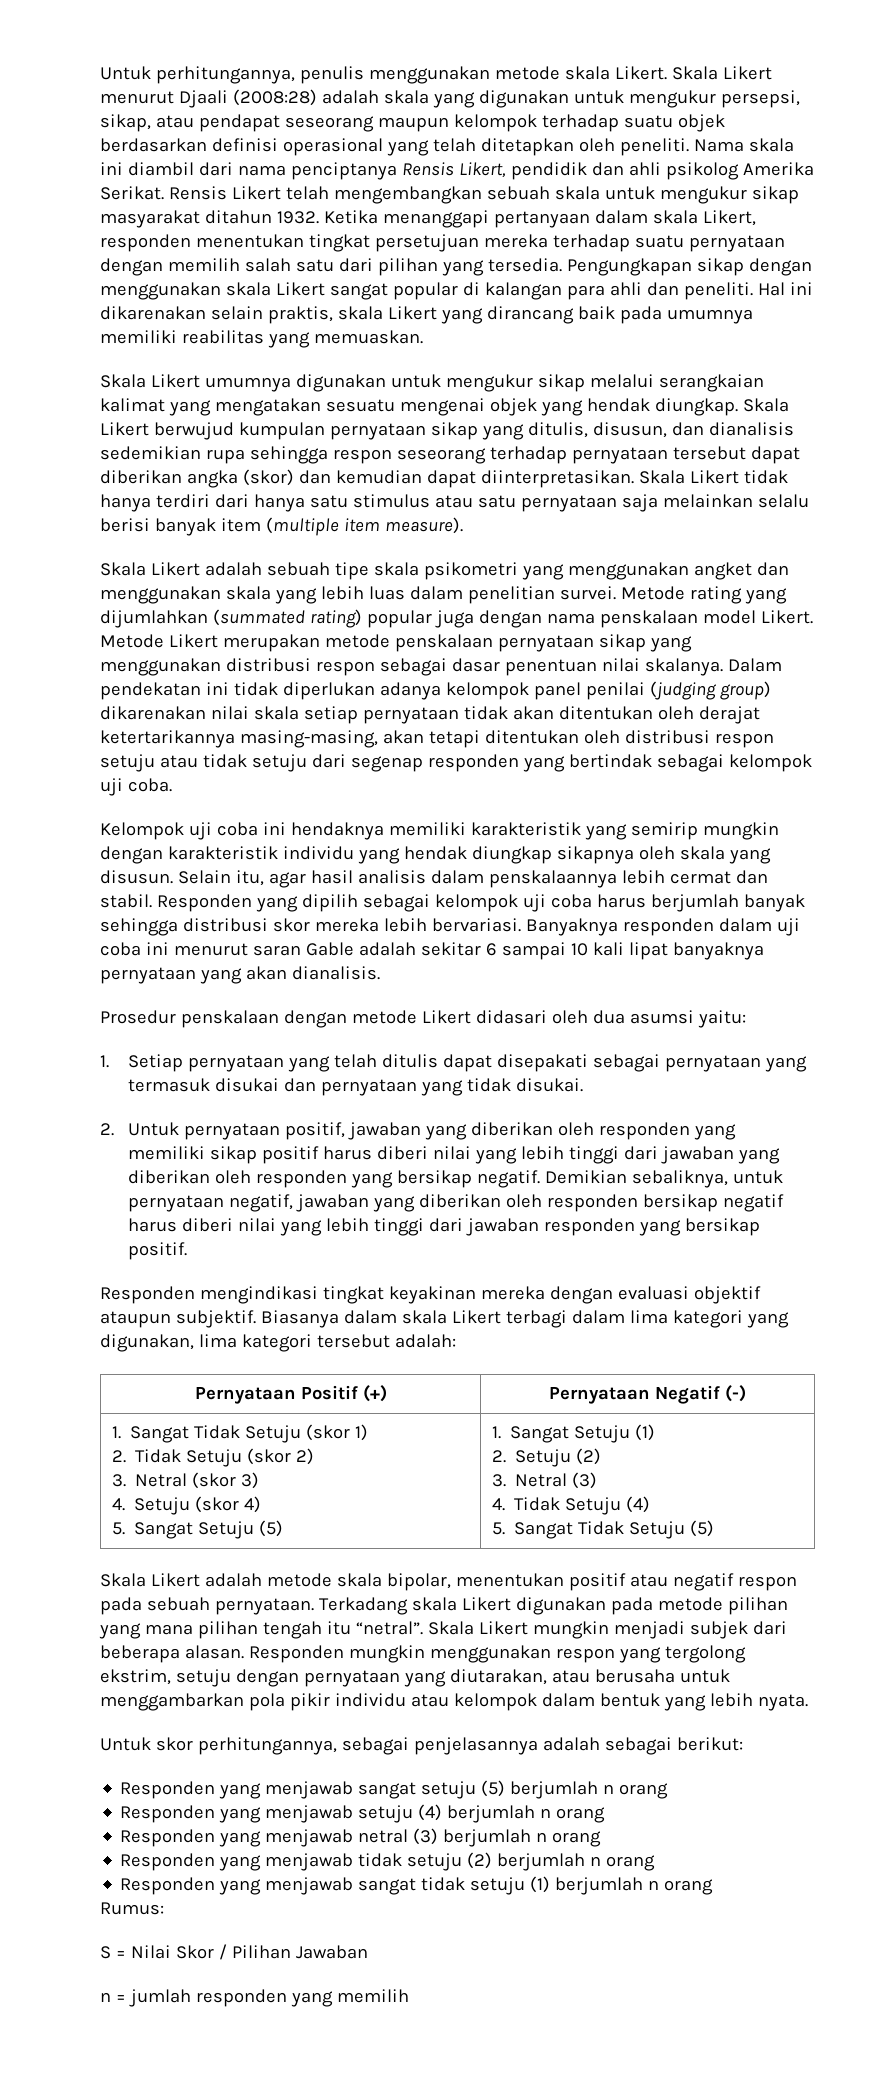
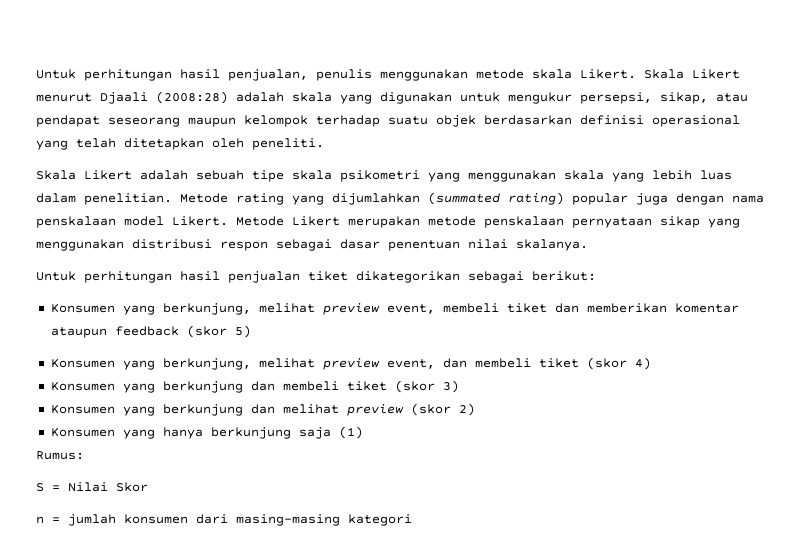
[100,66,295,84] Untuk perhitungannya, -> [36,69,308,81] Untuk perhitungan hasil penjualan,
[693,138,794,152] [100,162,814,180] [100,186,799,204] [100,210,756,228] [100,234,785,252] [100,258,812,276] [100,282,813,300] [100,306,753,324] [100,330,423,348] [100,374,764,392] [100,398,789,416] [100,422,794,440] [100,446,800,464] [100,469,788,488] [100,494,809,512] [100,517,463,536] Nama skala ini diambil dari nama penciptanya Rensis Likert, pendidik dan ahli psikolog Amerika Serikat. Rensis Likert telah mengembangkan sebuah skala untuk mengukur sikap masyarakat ditahun 1932. Ketika menanggapi pertanyaan dalam skala Likert, responden menentukan tingkat persetujuan mereka terhadap suatu pernyataan dengan memilih salah satu dari pilihan yang tersedia. Pengungkapan sikap dengan menggunakan skala Likert sangat popular di kalangan para ahli dan peneliti. Hal ini dikarenakan selain praktis, skala Likert yang dirancang baik pada umumnya memiliki reabilitas yang memuaskan. // Skala Likert umumnya digunakan untuk mengukur sikap melalui serangkaian kalimat yang mengatakan sesuatu mengenai objek yang hendak diungkap. Skala Likert berwujud kumpulan pernyataan sikap yang ditulis, disusun, dan dianalisis sedemikian rupa sehingga respon seseorang terhadap pernyataan tersebut dapat diberikan angka (skor) dan kemudian dapat diinterpretasikan. Skala Likert tidak hanya terdiri dari hanya satu stimulus atau satu pernyataan saja melainkan selalu berisi banyak item (multiple item measure). -> (324, 144) none
[693,562,789,580] [100,586,221,604] angket dan menggunakan -> (556, 176) none
[467,586,616,604] penelitian survei. -> [84,193,172,205] penelitian.
[727,658,782,672] [100,681,771,700] [100,706,760,724] [100,730,774,748] [100,754,812,772] [100,778,172,796] [100,822,779,840] [100,846,771,864] [100,870,768,888] [100,894,805,912] [100,918,800,936] [100,942,764,960] [100,966,380,984] [100,1010,746,1028] [100,1054,808,1072] [128,1078,584,1096] [100,1122,737,1140] [128,1146,781,1164] [128,1170,784,1188] [128,1194,785,1212] [128,1218,761,1236] [128,1242,188,1260] [100,1286,761,1304] [100,1310,789,1328] [100,1334,456,1352] [194,1385,387,1404] [549,1385,746,1404] [111,1424,369,1443] [111,1448,315,1467] [111,1472,260,1489] [111,1496,262,1515] [111,1520,284,1539] [491,1424,656,1443] [491,1448,602,1467] [491,1472,598,1489] [491,1496,651,1515] [491,1520,715,1539] [100,1573,797,1591] [100,1597,788,1615] [99,1621,787,1639] [100,1645,746,1663] [100,1669,730,1687] [100,1693,808,1711] [100,1737,743,1755] [120,1780,669,1799] [120,1804,606,1823] [120,1828,602,1847] [120,1852,656,1871] [120,1876,714,1895] Dalam pendekatan ini tidak diperlukan adanya kelompok panel penilai (judging group) dikarenakan nilai skala setiap pernyataan tidak akan ditentukan oleh derajat ketertarikannya masing-masing, akan tetapi ditentukan oleh distribusi respon setuju atau tidak setuju dari segenap responden yang bertindak sebagai kelompok uji coba. // Kelompok uji coba ini hendaknya memiliki karakteristik yang semirip mungkin dengan karakteristik individu yang hendak diungkap sikapnya oleh skala yang disusun. Selain itu, agar hasil analisis dalam penskalaannya lebih cermat dan stabil. Responden yang dipilih sebagai kelompok uji coba harus berjumlah banyak sehingga distribusi skor mereka lebih bervariasi. Banyaknya responden dalam uji coba ini menurut saran Gable adalah sekitar 6 sampai 10 kali lipat banyaknya pernyataan yang akan dianalisis. // Prosedur penskalaan dengan metode Likert didasari oleh dua asumsi yaitu: // 1. Setiap pernyataan yang telah ditulis dapat disepakati sebagai pernyataan yang termasuk disukai dan pernyataan yang tidak disukai. // 2. Untuk pernyataan positif, jawaban yang diberikan oleh responden yang memiliki sikap positif harus diberi nilai yang lebih tinggi dari jawaban yang diberikan oleh responden yang bersikap negatif. Demikian sebaliknya, untuk pernyataan negatif, jawaban yang diberikan oleh responden bersikap negatif harus diberi nilai yang lebih tinggi dari jawaban responden yang bersikap positif. // Responden mengindikasi tingkat keyakinan mereka dengan evaluasi objektif ataupun subjektif. Biasanya dalam skala Likert terbagi dalam lima kategori yang digunakan, lima kategori tersebut adalah: // Pernyataan Positif (+) | Pernyataan Negatif (-) // 1. Sangat Tidak Setuju (skor 1) // 2. Tidak Setuju (skor 2) // 3. Netral (skor 3) // 4. Setuju (skor 4) // 5. Sangat Setuju (5) | 1. Sangat Setuju (1) // 2. Setuju (2) // 3. Netral (3) // 4. Tidak Setuju (4) // 5. Sangat Tidak Setuju (5) // Skala Likert adalah metode skala bipolar, menentukan positif atau negatif respon pada sebuah pernyataan. Terkadang skala Likert digunakan pada metode pilihan yang mana pilihan tengah itu “netral”. Skala Likert mungkin menjadi subjek dari beberapa alasan. Responden mungkin menggunakan respon yang tergolong ekstrim, setuju dengan pernyataan yang diutarakan, atau berusaha untuk menggambarkan pola pikir individu atau kelompok dalam bentuk yang lebih nyata. // Untuk skor perhitungannya, sebagai penjelasannya adalah sebagai berikut: // Responden yang menjawab sangat setuju (5) berjumlah n orang // Responden yang menjawab setuju (4) berjumlah n orang // Responden yang menjawab netral (3) berjumlah n orang // Responden yang menjawab tidak setuju (2) berjumlah n orang // Responden yang menjawab sangat tidak setuju (1) berjumlah n orang -> [36,271,596,283] [50,303,739,315] [50,325,251,338] [50,357,651,370] [50,380,459,393] [50,403,475,416] [50,426,363,439] // Untuk perhitungan hasil penjualan tiket dikategorikan sebagai berikut: // Konsumen yang berkunjung, melihat preview event, membeli tiket dan memberikan komentar ataupun feedback (skor 5) // Konsumen yang berkunjung, melihat preview event, dan membeli tiket (skor 4) // Konsumen yang berkunjung dan membeli tiket (skor 3) // Konsumen yang berkunjung dan melihat preview (skor 2) // Konsumen yang hanya berkunjung saja (1)
[218,1944,368,1960] / Pilihan Jawaban -> (148, 487) none
[195,1989,409,2007] responden yang memilih -> [124,514,412,526] konsumen dari masing-masing kategori

